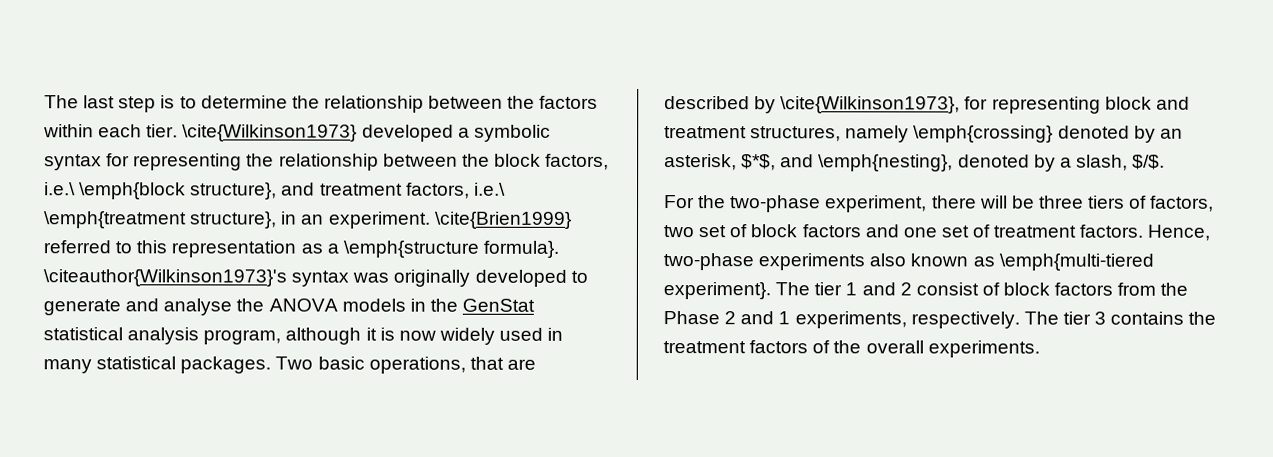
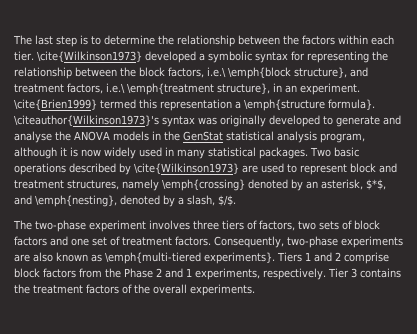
[43,240,133,254] referred to -> [100,99,136,109] termed
[300,243,323,254] as -> (232, 105) none
[368,356,536,374] [664,96,1101,114] operations, that are described by \cite{Wilkinson1973}, for representing -> [14,163,347,175] operations described by \cite{Wilkinson1973} are used to represent
[664,195,1035,213] For the two-phase experiment, there will be -> [13,220,190,232] The two-phase experiment involves
[698,225,728,238] set -> [319,221,339,230] sets
[1147,224,1212,241] Hence, -> [214,236,284,248] Consequently,
(866, 262) none -> [14,254,30,262] are
[663,282,843,300] experiment}. The tier -> [204,252,302,264] experiments}. Tiers
[915,282,1000,296] consist of -> [344,252,389,264] comprise
[1023,311,1091,325] The tier -> [327,268,349,278] Tier

